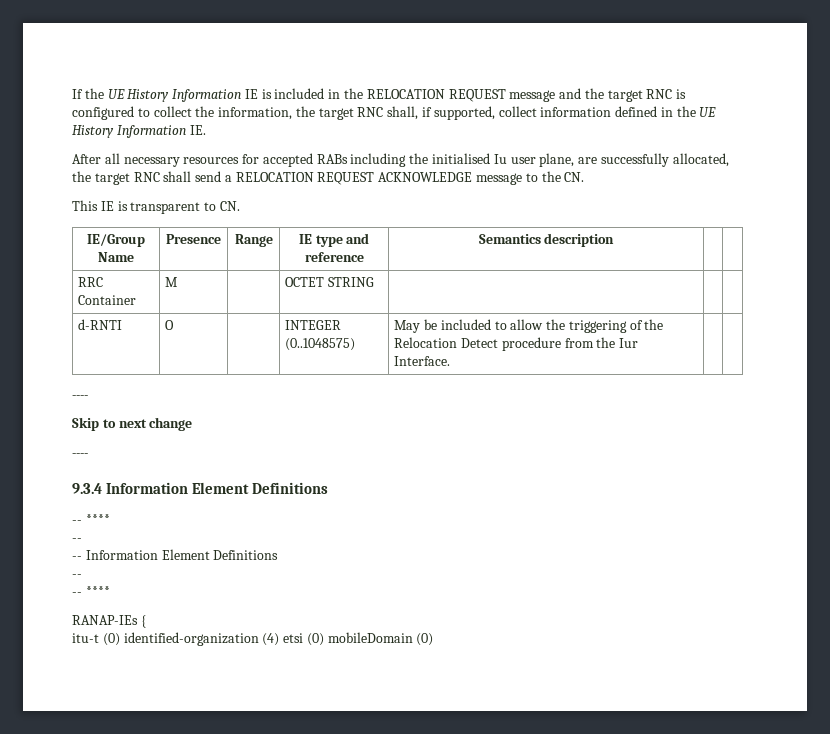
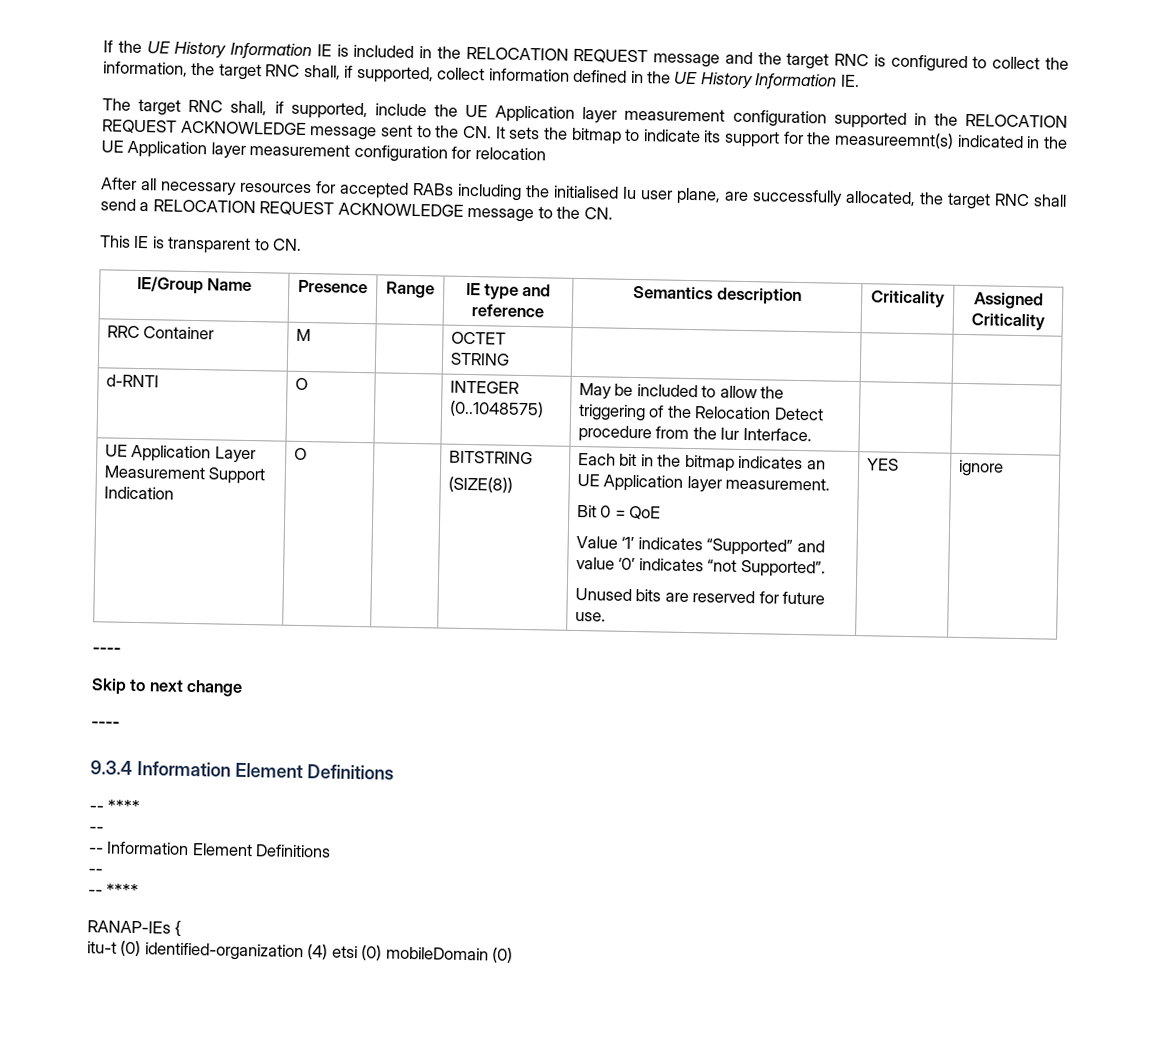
(206, 130) none -> [102,98,1068,129] [102,119,1068,149] [101,140,546,163] // The target RNC shall, if supported, include the UE Application layer measurement configuration supported in the RELOCATION REQUEST ACKNOWLEDGE message sent to the CN. It sets the bitmap to indicate its support for the measureemnt(s) indicated in the UE Application layer measurement configuration for relocation
(615, 240) | -> [871,290,945,308] [973,292,1044,310] [970,313,1045,331] Criticality | Assigned Criticality
(451, 361) none -> [104,444,256,464] [103,465,266,485] [103,486,174,500] [293,447,307,461] [448,450,533,465] [447,476,513,493] [577,452,826,472] [576,473,831,493] [576,504,662,520] [575,535,825,556] [575,556,826,578] [574,587,826,605] [574,611,606,622] [866,458,899,471] [957,459,1004,477] // UE Application Layer Measurement Support Indication | O | | BITSTRING // (SIZE(8)) | Each bit in the bitmap indicates an UE Application layer measurement. // Bit 0 = QoE // Value ‘1’ indicates “Supported” and value ‘0’ indicates “not Supported”. // Unused bits are reserved for future use. | YES | ignore

